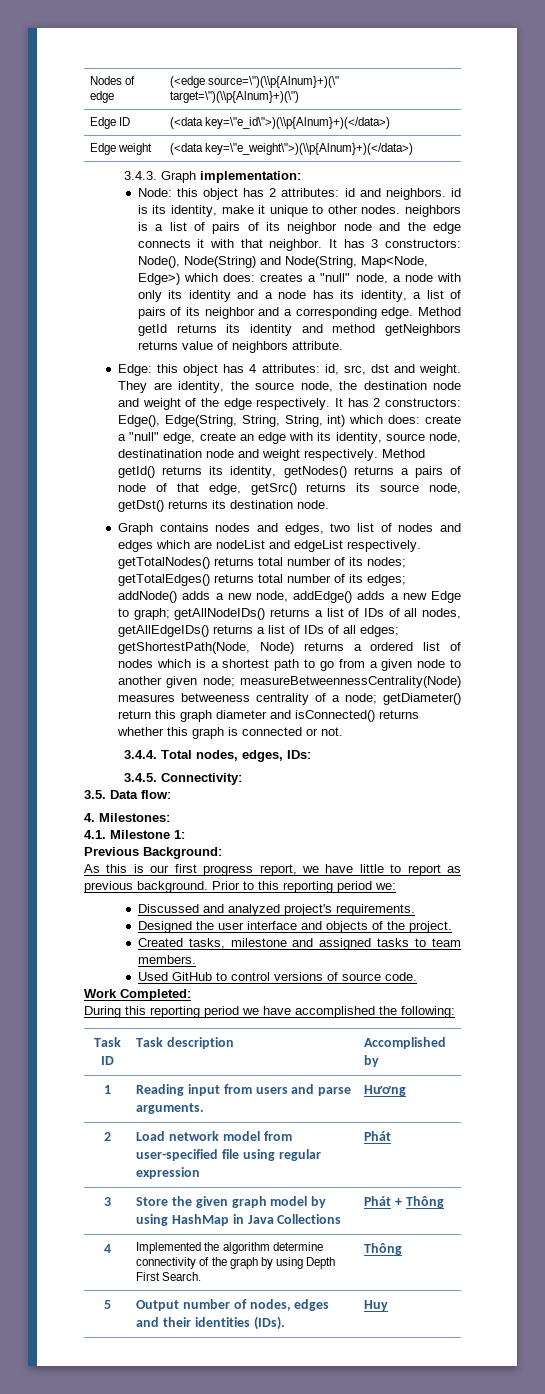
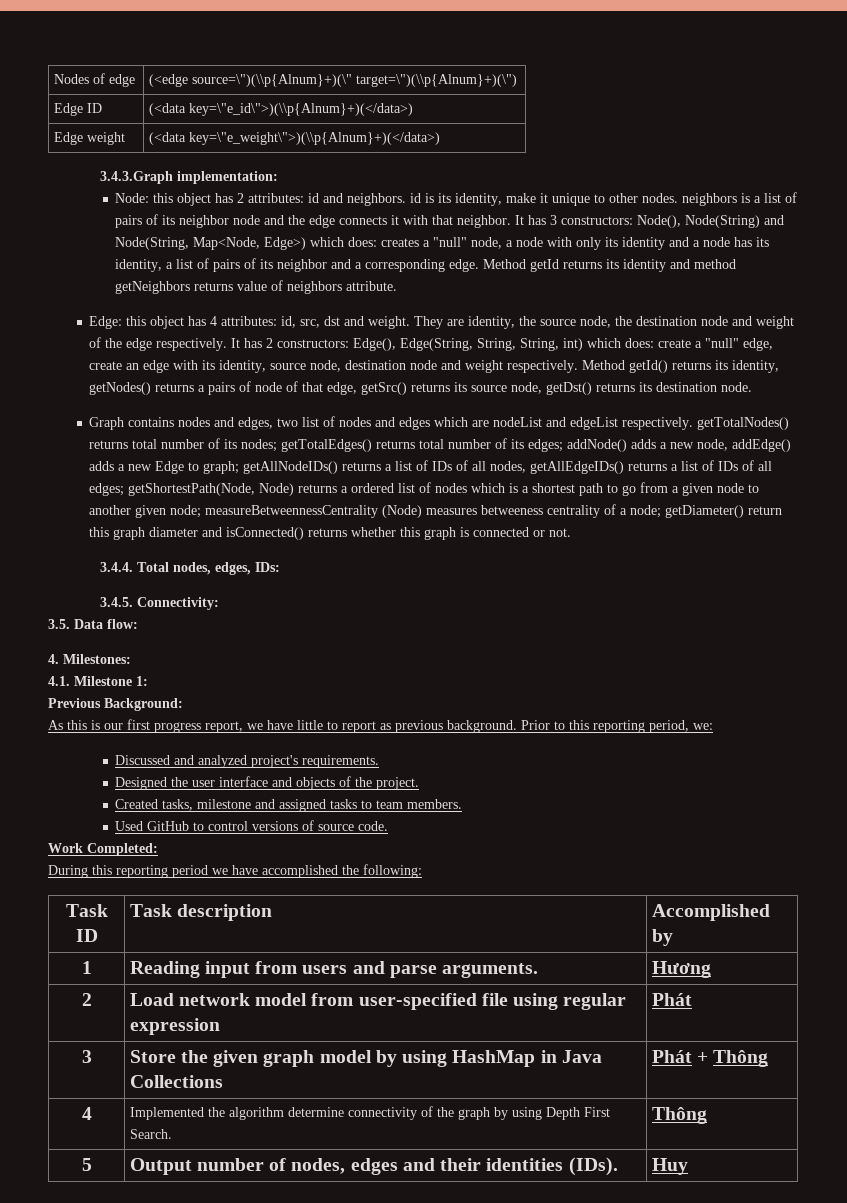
[123,171,196,183] 3.4.3. Graph -> [99,171,173,184] 3.4.3.Graph
[118,449,203,458] destinatination -> [345,360,407,370] destination
[240,676,461,688] measureBetweennessCentrality(Node) -> [205,505,423,518] measureBetweennessCentrality (Node)
[337,881,372,893] period -> [649,720,689,733] period,

